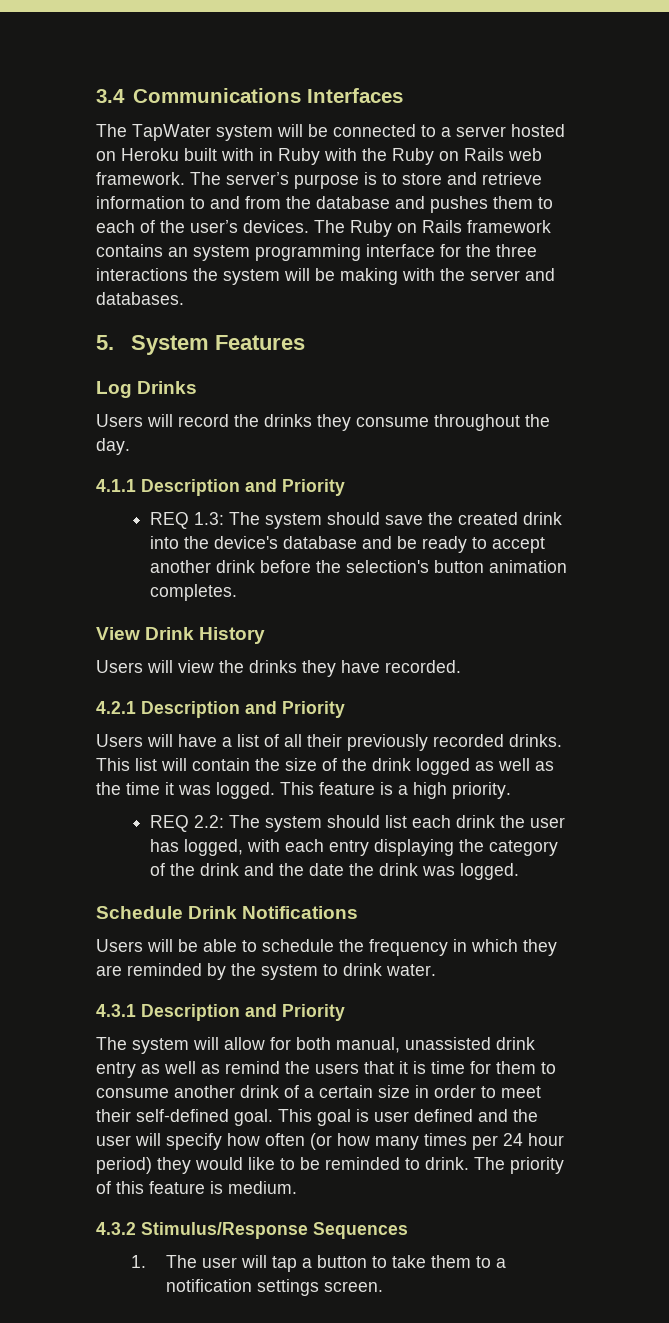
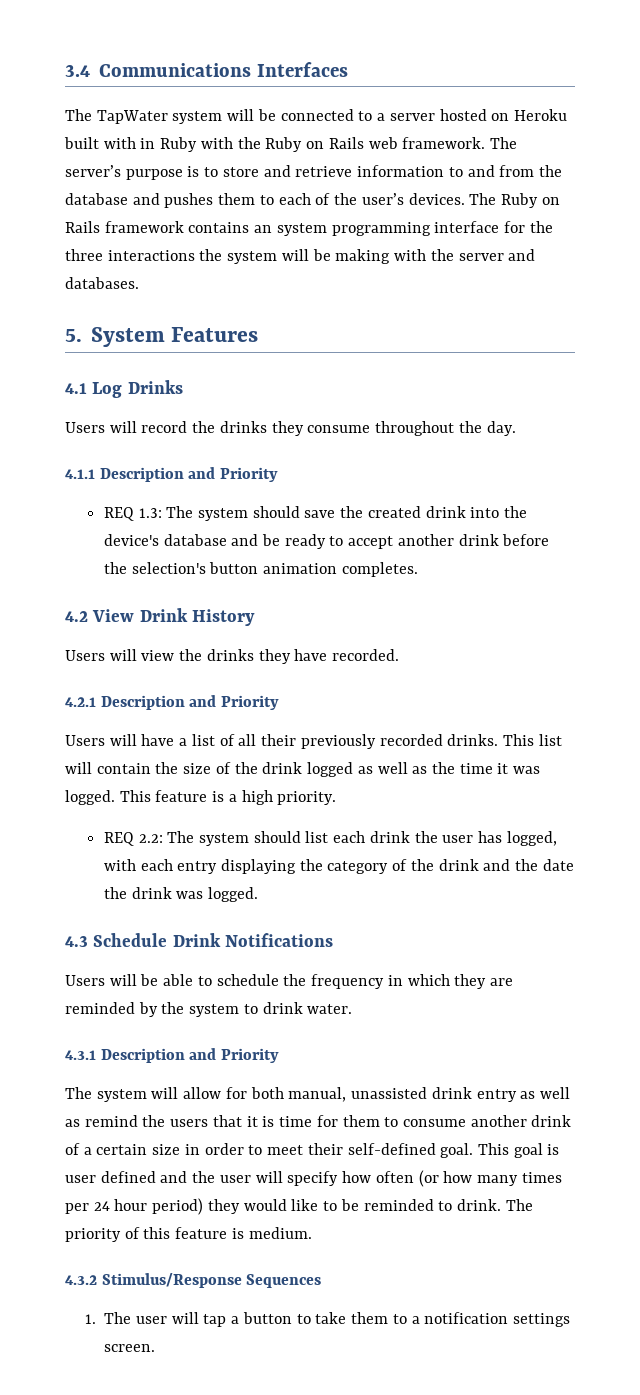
(305, 342) none -> [65,383,87,394] 4.1
(238, 592) none -> [65,611,88,622] 4.2
(520, 871) none -> [65,936,88,947] 4.3

